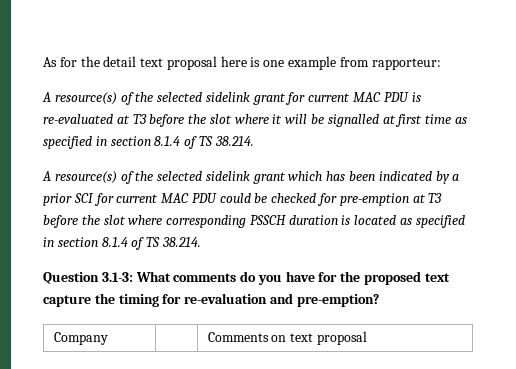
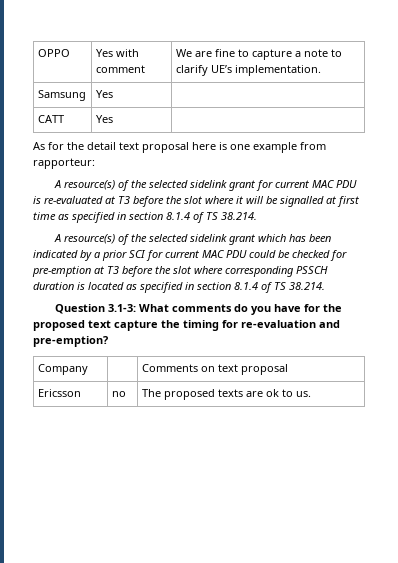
(43, 62) none -> [37,49,70,57] [95,49,139,57] [95,65,145,73] [175,49,342,60] [175,65,321,76] [37,90,86,101] [95,90,113,98] [37,115,64,123] [95,115,113,123] OPPO | Yes with comment | We are fine to capture a note to clarify UE’s implementation. // Samsung | Yes | // CATT | Yes | //
(367, 338) none -> [37,389,81,397] [111,391,126,397] [141,389,311,400] // Ericsson | no | The proposed texts are ok to us.

